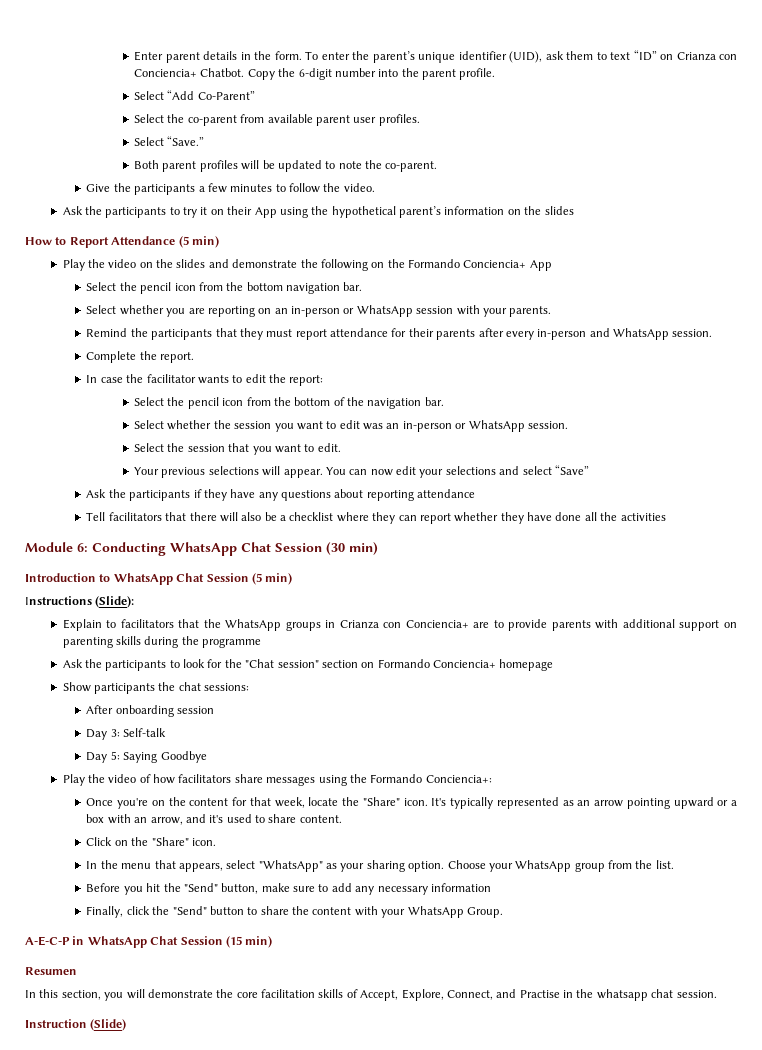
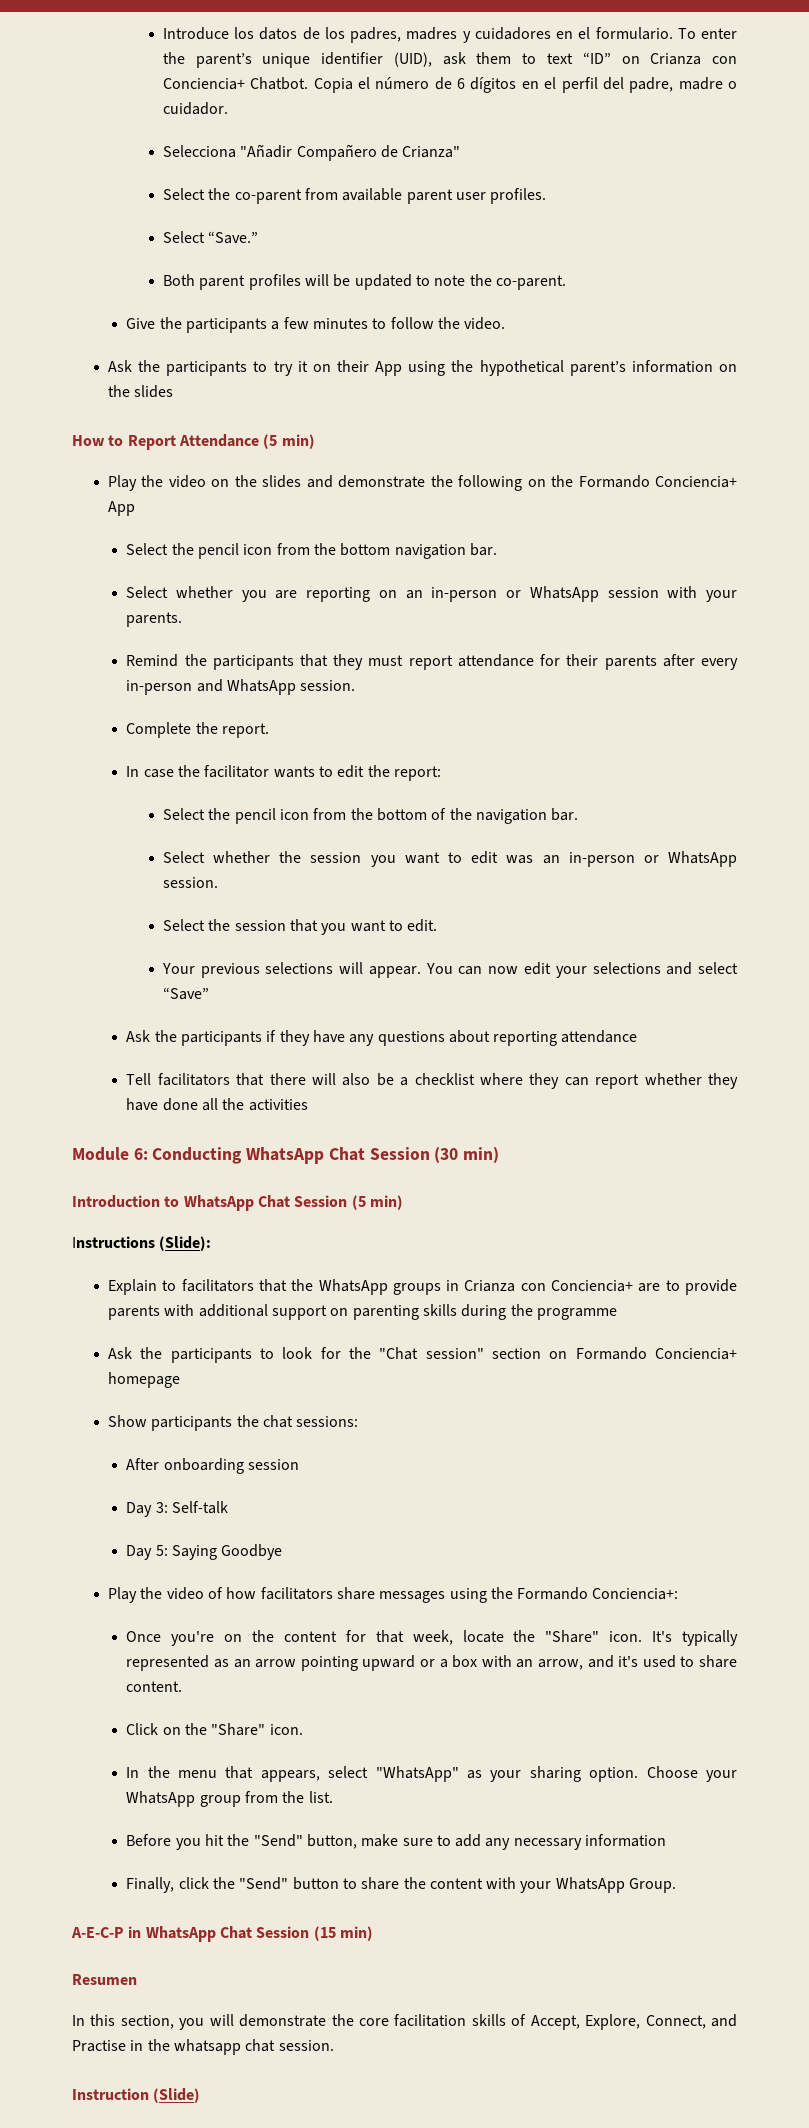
[134,51,302,63] Enter parent details in the form. -> [162,27,673,43] Introduce los datos de los padres, madres y cuidadores en el formulario.
[247,68,496,80] [134,90,255,100] Copy the 6-digit number into the parent profile. // Select “Add Co-Parent” -> [313,77,737,93] [162,102,228,115] [162,144,461,161] Copia el número de 6 dígitos en el perfil del padre, madre o cuidador. // Selecciona "Añadir Compañero de Crianza"

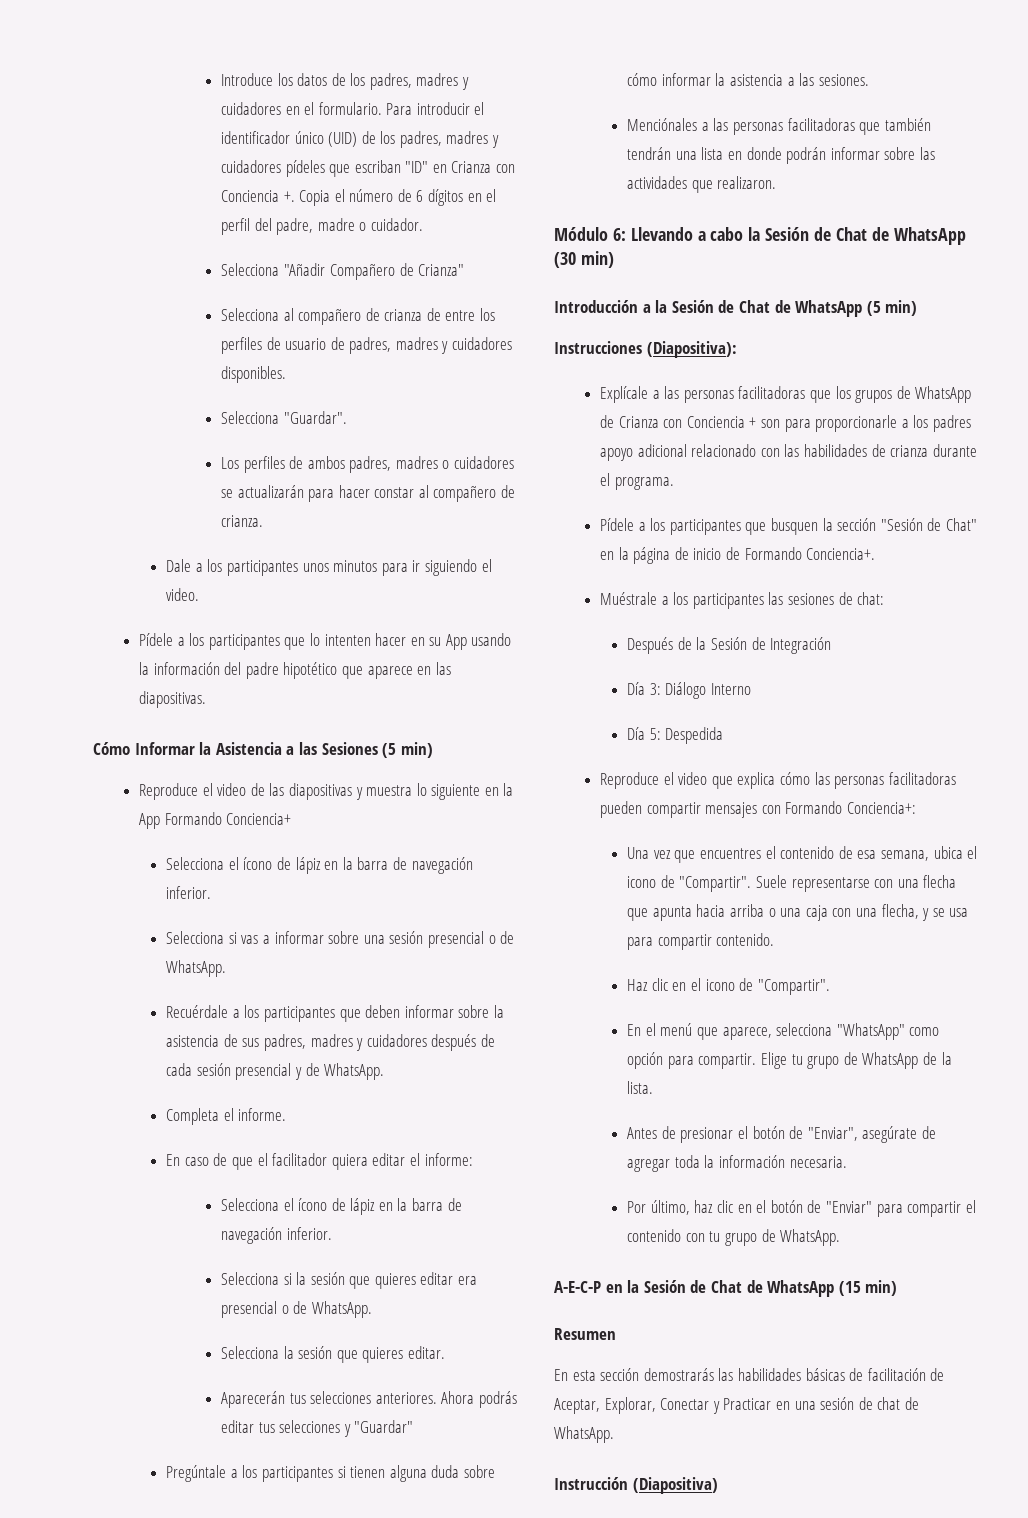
[677,28,738,39] [162,52,738,68] [162,77,309,90] To enter the parent’s unique identifier (UID), ask them to text “ID” on Crianza con Conciencia+ Chatbot. -> [386,102,485,115] [220,131,500,148] [220,160,516,177] [220,190,295,202] Para introducir el identificador único (UID) de los padres, madres y cuidadores pídeles que escriban "ID" en Crianza con Conciencia +.
[162,188,547,204] [162,231,259,244] [162,274,566,290] [126,317,506,333] [107,360,737,376] [107,385,174,398] [72,434,315,450] [107,475,738,491] [107,501,135,516] [126,543,497,559] [126,586,737,602] [126,612,183,627] [126,654,738,670] [126,679,356,695] [126,722,269,738] [126,765,441,781] [162,808,579,824] [162,851,737,867] [162,877,218,888] [162,919,438,935] [161,962,738,978] [162,987,209,1000] [126,1030,638,1046] [126,1073,739,1089] [126,1098,308,1111] [72,1147,500,1164] [72,1195,403,1211] [72,1236,212,1251] [107,1279,738,1295] [107,1304,617,1320] [107,1347,738,1363] [107,1372,180,1388] [107,1415,359,1431] [126,1458,299,1474] [126,1501,228,1517] [126,1544,283,1560] [107,1587,679,1603] [126,1630,739,1646] [126,1655,738,1671] [126,1681,183,1692] [126,1723,303,1736] [126,1766,737,1782] [126,1791,333,1807] [126,1834,667,1850] [126,1877,677,1893] [71,1926,373,1942] [72,1974,137,1985] [72,2014,738,2030] [72,2039,334,2055] [72,2088,201,2103] Select the co-parent from available parent user profiles. // Select “Save.” // Both parent profiles will be updated to note the co-parent. // Give the participants a few minutes to follow the video. // Ask the participants to try it on their App using the hypothetical parent’s information on the slides // How to Report Attendance (5 min) // Play the video on the slides and demonstrate the following on the Formando Conciencia+ App // Select the pencil icon from the bottom navigation bar. // Select whether you are reporting on an in-person or WhatsApp session with your parents. // Remind the participants that they must report attendance for their parents after every in-person and WhatsApp session. // Complete the report. // In case the facilitator wants to edit the report: // Select the pencil icon from the bottom of the navigation bar. // Select whether the session you want to edit was an in-person or WhatsApp session. // Select the session that you want to edit. // Your previous selections will appear. You can now edit your selections and select “Save” // Ask the participants if they have any questions about reporting attendance // Tell facilitators that there will also be a checklist where they can report whether they have done all the activities // Module 6: Conducting WhatsApp Chat Session (30 min) // Introduction to WhatsApp Chat Session (5 min) // Instructions (Slide): // Explain to facilitators that the WhatsApp groups in Crianza con Conciencia+ are to provide parents with additional support on parenting skills during the programme // Ask the participants to look for the "Chat session" section on Formando Conciencia+ homepage // Show participants the chat sessions: // After onboarding session // Day 3: Self-talk // Day 5: Saying Goodbye // Play the video of how facilitators share messages using the Formando Conciencia+: // Once you're on the content for that week, locate the "Share" icon. It's typically represented as an arrow pointing upward or a box with an arrow, and it's used to share content. // Click on the "Share" icon. // In the menu that appears, select "WhatsApp" as your sharing option. Choose your WhatsApp group from the list. // Before you hit the "Send" button, make sure to add any necessary information // Finally, click the "Send" button to share the content with your WhatsApp Group. // A-E-C-P in WhatsApp Chat Session (15 min) // Resumen // In this section, you will demonstrate the core facilitation skills of Accept, Explore, Connect, and Practise in the whatsapp chat session. // Instruction (Slide) -> [220,308,496,325] [220,337,513,354] [220,366,286,383] [220,411,347,424] [220,456,515,473] [220,485,516,502] [220,515,263,527] [166,559,492,576] [166,588,200,601] [139,633,512,650] [139,662,451,679] [139,691,207,708] [93,742,433,758] [139,783,514,800] [139,812,292,829] [166,857,473,874] [166,886,212,899] [166,931,515,948] [166,960,227,977] [166,1005,505,1022] [166,1034,496,1051] [166,1063,385,1080] [166,1108,287,1125] [166,1153,473,1170] [220,1198,462,1215] [220,1227,332,1244] [220,1272,478,1289] [220,1301,372,1318] [220,1346,445,1363] [220,1391,517,1408] [220,1420,414,1437] [166,1465,496,1482] [627,73,869,86] [627,118,931,135] [627,147,936,164] [627,176,777,193] [554,227,966,245] [554,251,614,268] [554,300,918,317] [554,341,737,358] [600,386,972,403] [600,415,971,432] [600,444,977,461] [600,473,674,490] [600,518,977,535] [600,547,876,564] [600,592,885,609] [627,637,832,654] [627,682,752,699] [627,727,724,744] [600,772,956,789] [600,801,916,818] [627,846,978,863] [627,875,957,892] [627,904,969,921] [627,933,775,950] [627,978,830,995] [627,1023,940,1040] [627,1052,952,1069] [627,1081,654,1094] [627,1126,937,1143] [627,1155,847,1172] [627,1200,976,1217] [627,1229,841,1246] [554,1280,898,1297] [554,1328,616,1340] [554,1368,945,1381] [554,1397,919,1414] [554,1426,614,1443] [554,1477,718,1494] Selecciona al compañero de crianza de entre los perfiles de usuario de padres, madres y cuidadores disponibles. // Selecciona "Guardar". // Los perfiles de ambos padres, madres o cuidadores se actualizarán para hacer constar al compañero de crianza. // Dale a los participantes unos minutos para ir siguiendo el video. // Pídele a los participantes que lo intenten hacer en su App usando la información del padre hipotético que aparece en las diapositivas. // Cómo Informar la Asistencia a las Sesiones (5 min) // Reproduce el video de las diapositivas y muestra lo siguiente en la App Formando Conciencia+ // Selecciona el ícono de lápiz en la barra de navegación inferior. // Selecciona si vas a informar sobre una sesión presencial o de WhatsApp. // Recuérdale a los participantes que deben informar sobre la asistencia de sus padres, madres y cuidadores después de cada sesión presencial y de WhatsApp. // Completa el informe. // En caso de que el facilitador quiera editar el informe: // Selecciona el ícono de lápiz en la barra de navegación inferior. // Selecciona si la sesión que quieres editar era presencial o de WhatsApp. // Selecciona la sesión que quieres editar. // Aparecerán tus selecciones anteriores. Ahora podrás editar tus selecciones y "Guardar" // Pregúntale a los participantes si tienen alguna duda sobre cómo informar la asistencia a las sesiones. // Menciónales a las personas facilitadoras que también tendrán una lista en donde podrán informar sobre las actividades que realizaron. // Módulo 6: Llevando a cabo la Sesión de Chat de WhatsApp (30 min) // Introducción a la Sesión de Chat de WhatsApp (5 min) // Instrucciones (Diapositiva): // Explícale a las personas facilitadoras que los grupos de WhatsApp de Crianza con Conciencia + son para proporcionarle a los padres apoyo adicional relacionado con las habilidades de crianza durante el programa. // Pídele a los participantes que busquen la sección "Sesión de Chat" en la página de inicio de Formando Conciencia+. // Muéstrale a los participantes las sesiones de chat: // Después de la Sesión de Integración // Día 3: Diálogo Interno // Día 5: Despedida // Reproduce el video que explica cómo las personas facilitadoras pueden compartir mensajes con Formando Conciencia+: // Una vez que encuentres el contenido de esa semana, ubica el icono de "Compartir". Suele representarse con una flecha que apunta hacia arriba o una caja con una flecha, y se usa para compartir contenido. // Haz clic en el icono de "Compartir". // En el menú que aparece, selecciona "WhatsApp" como opción para compartir. Elige tu grupo de WhatsApp de la lista. // Antes de presionar el botón de "Enviar", asegúrate de agregar toda la información necesaria. // Por último, haz clic en el botón de "Enviar" para compartir el contenido con tu grupo de WhatsApp. // A-E-C-P en la Sesión de Chat de WhatsApp (15 min) // Resumen // En esta sección demostrarás las habilidades básicas de facilitación de Aceptar, Explorar, Conectar y Practicar en una sesión de chat de WhatsApp. // Instrucción (Diapositiva)

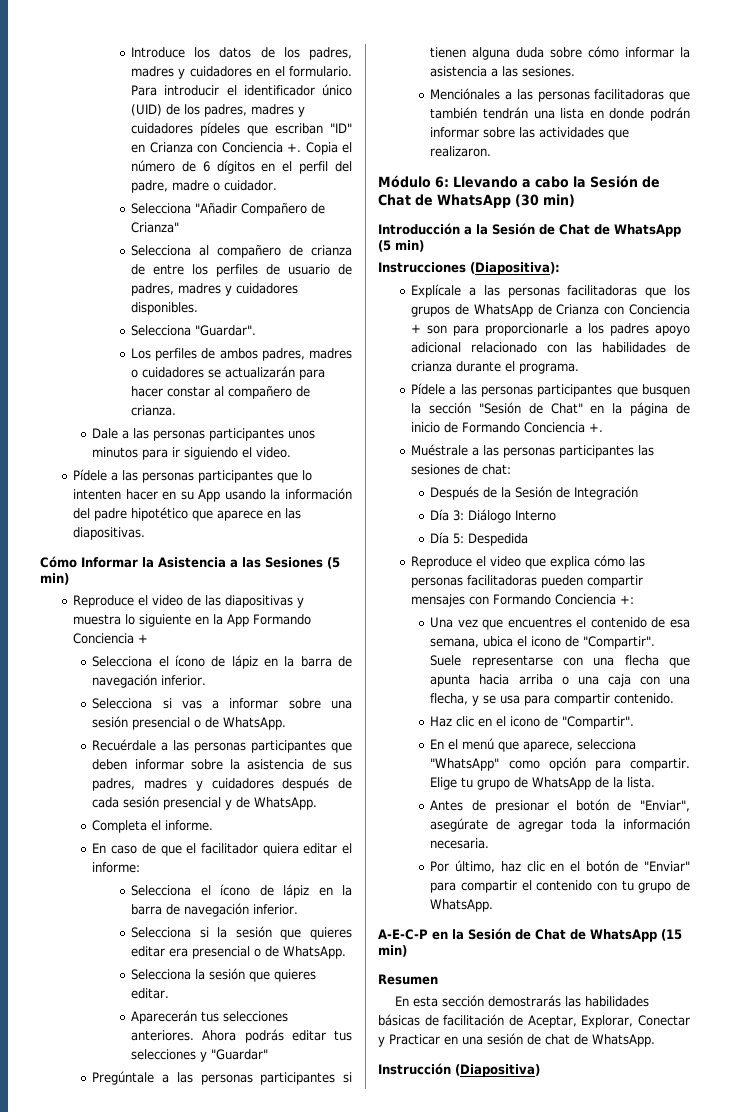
[207,559,223,572] los -> [133,428,206,441] las personas
[189,633,205,646] los -> [122,470,195,483] las personas
[226,813,292,825] Conciencia+ -> [73,633,149,644] Conciencia +
[244,1005,260,1018] los -> [173,740,247,753] las personas
[242,1465,258,1478] los -> [176,1072,253,1085] las personas
[650,518,666,531] los -> [460,384,534,397] las personas
[806,548,876,560] Conciencia+. -> [524,422,604,433] Conciencia +.
[673,592,689,605] los -> [483,445,556,458] las personas
[846,802,916,814] Conciencia+: -> [555,594,635,605] Conciencia +:

